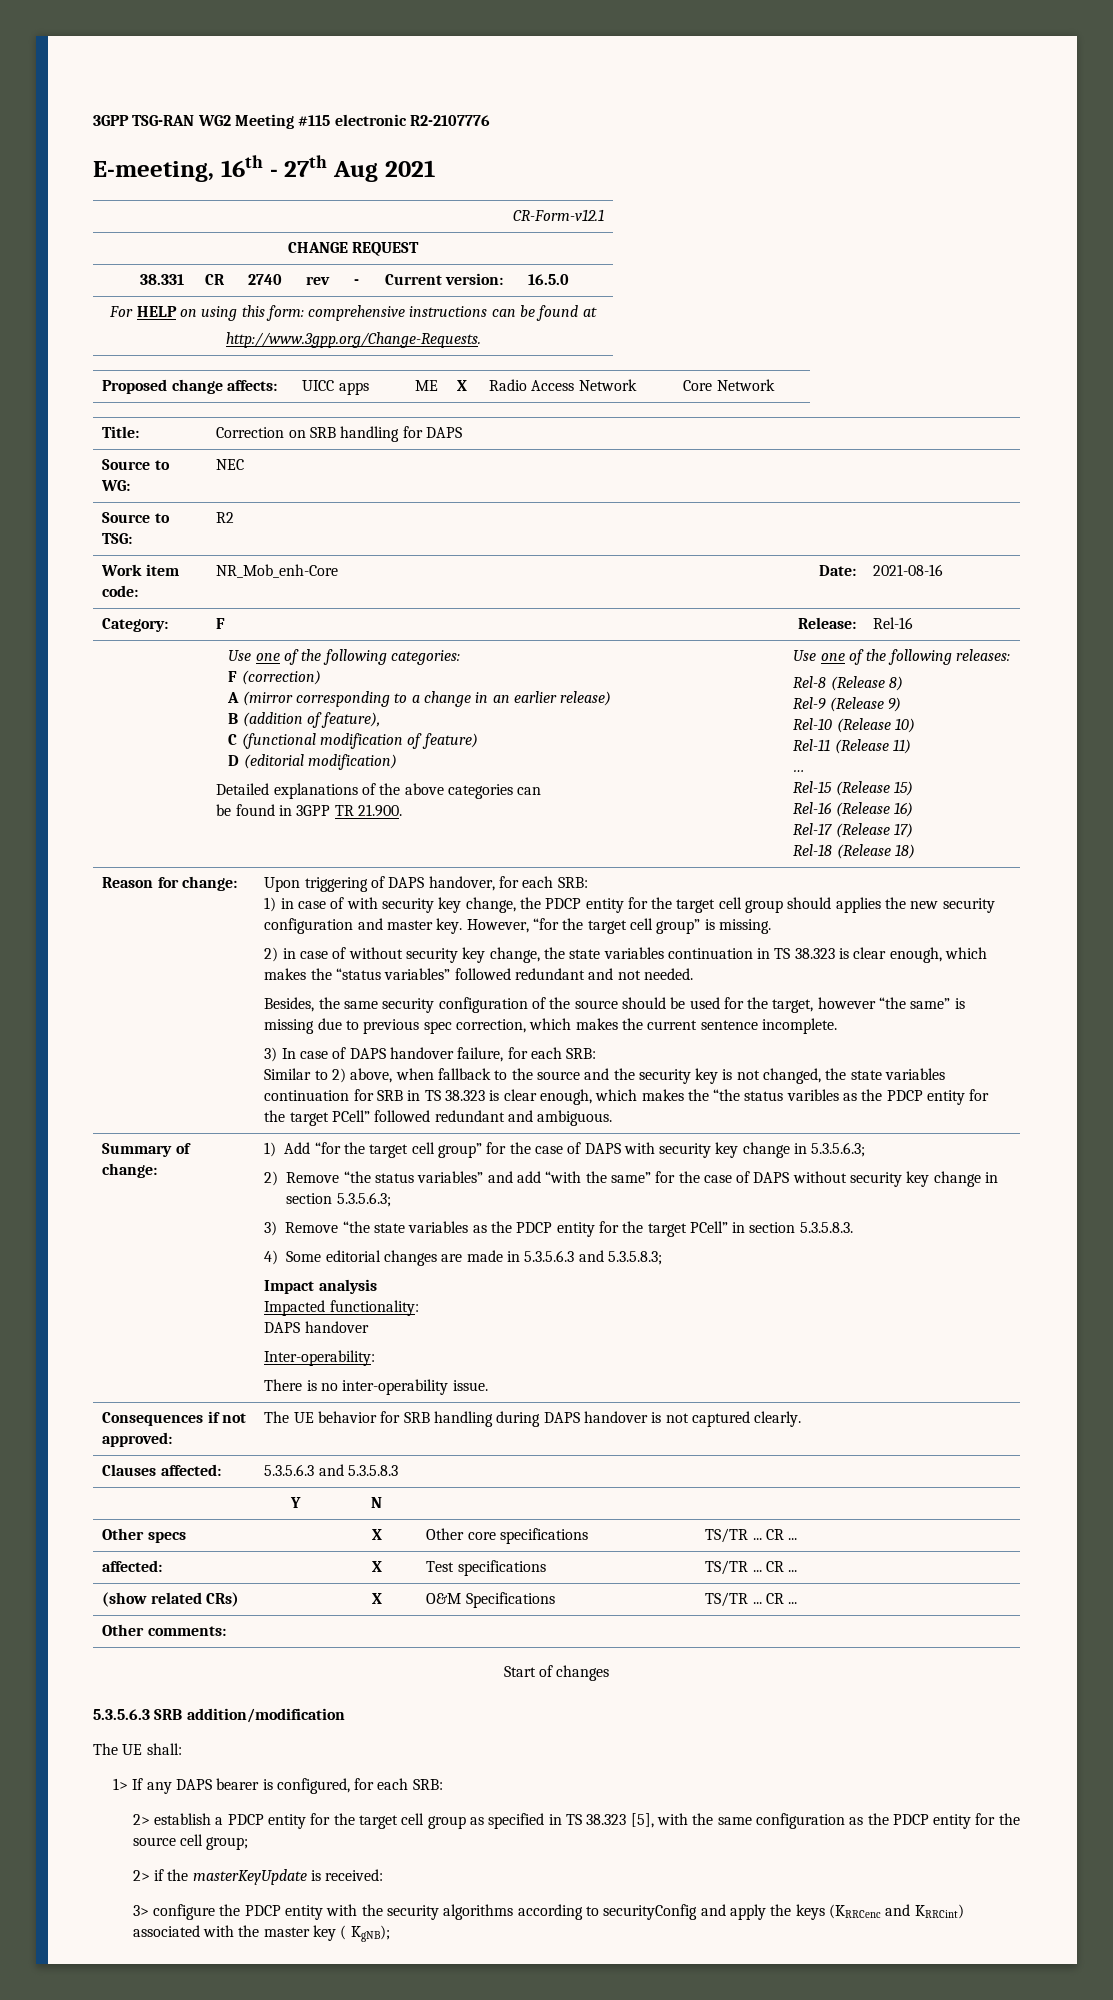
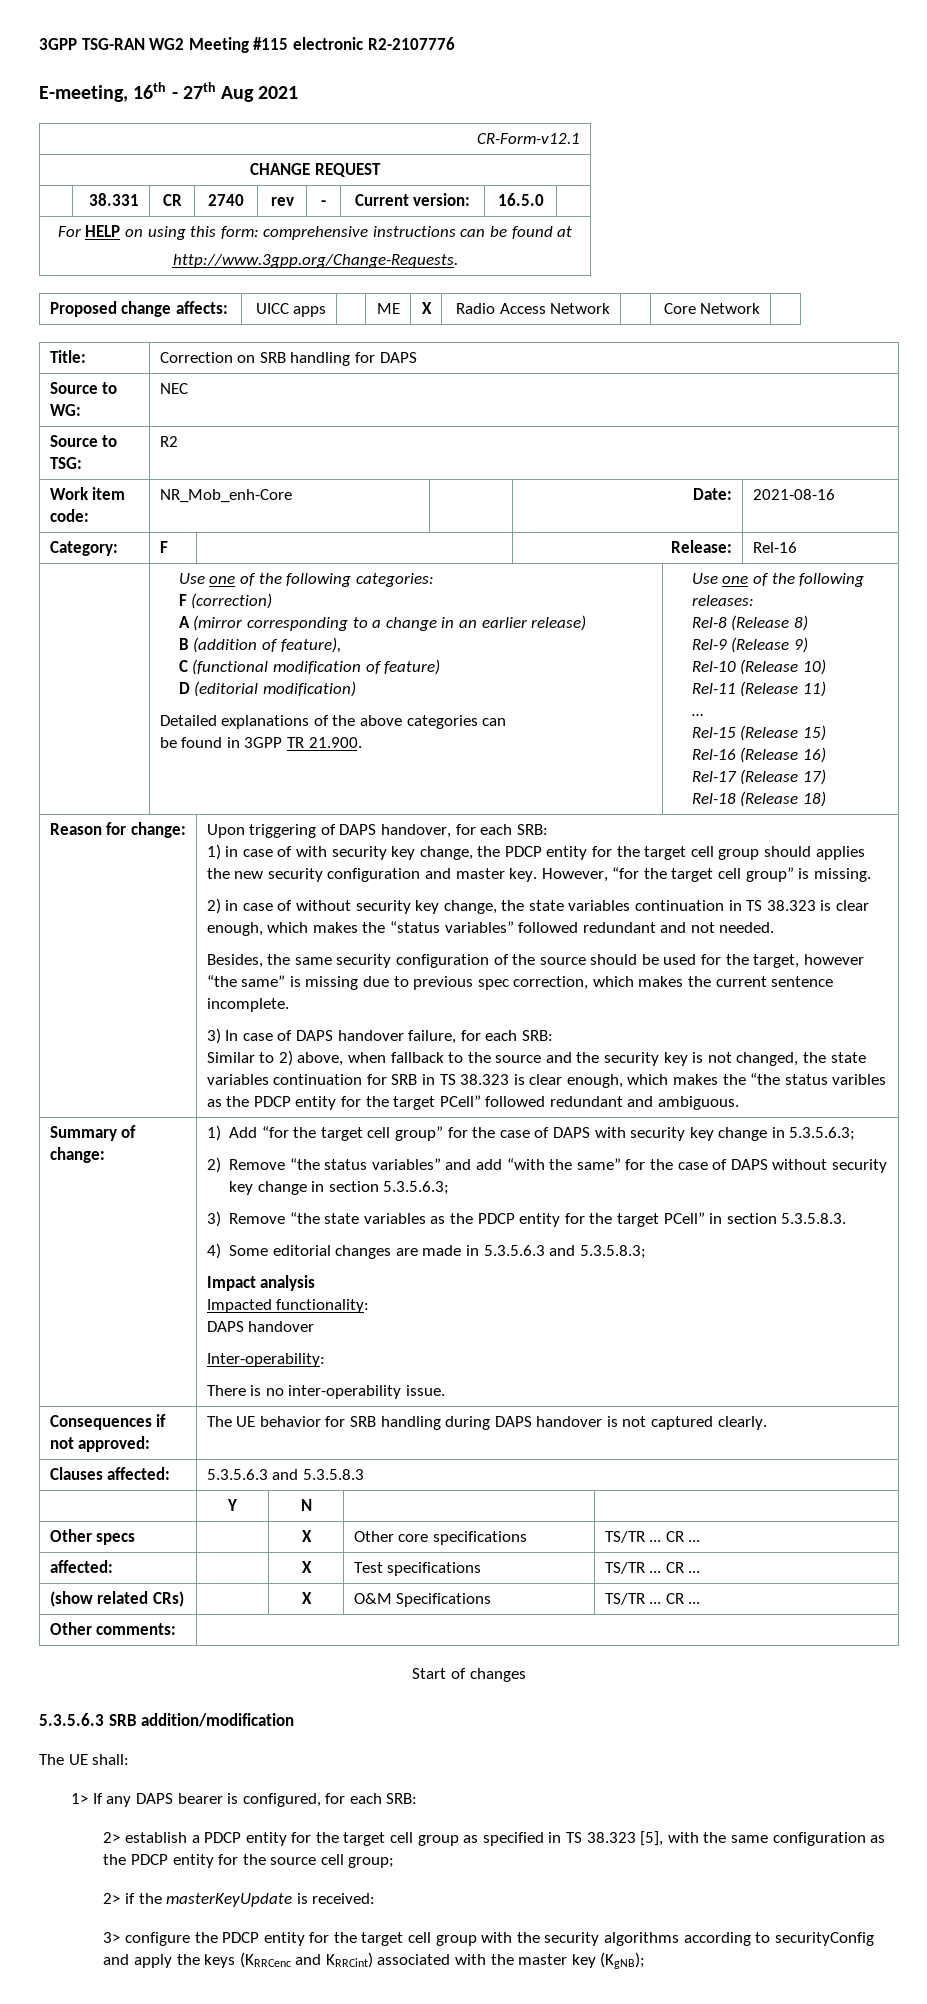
(324, 1912) none -> [309,1932,477,1946] for the target cell group
[340,1925,390,1942] ( KgNB); -> [600,1952,646,1969] (KgNB);

